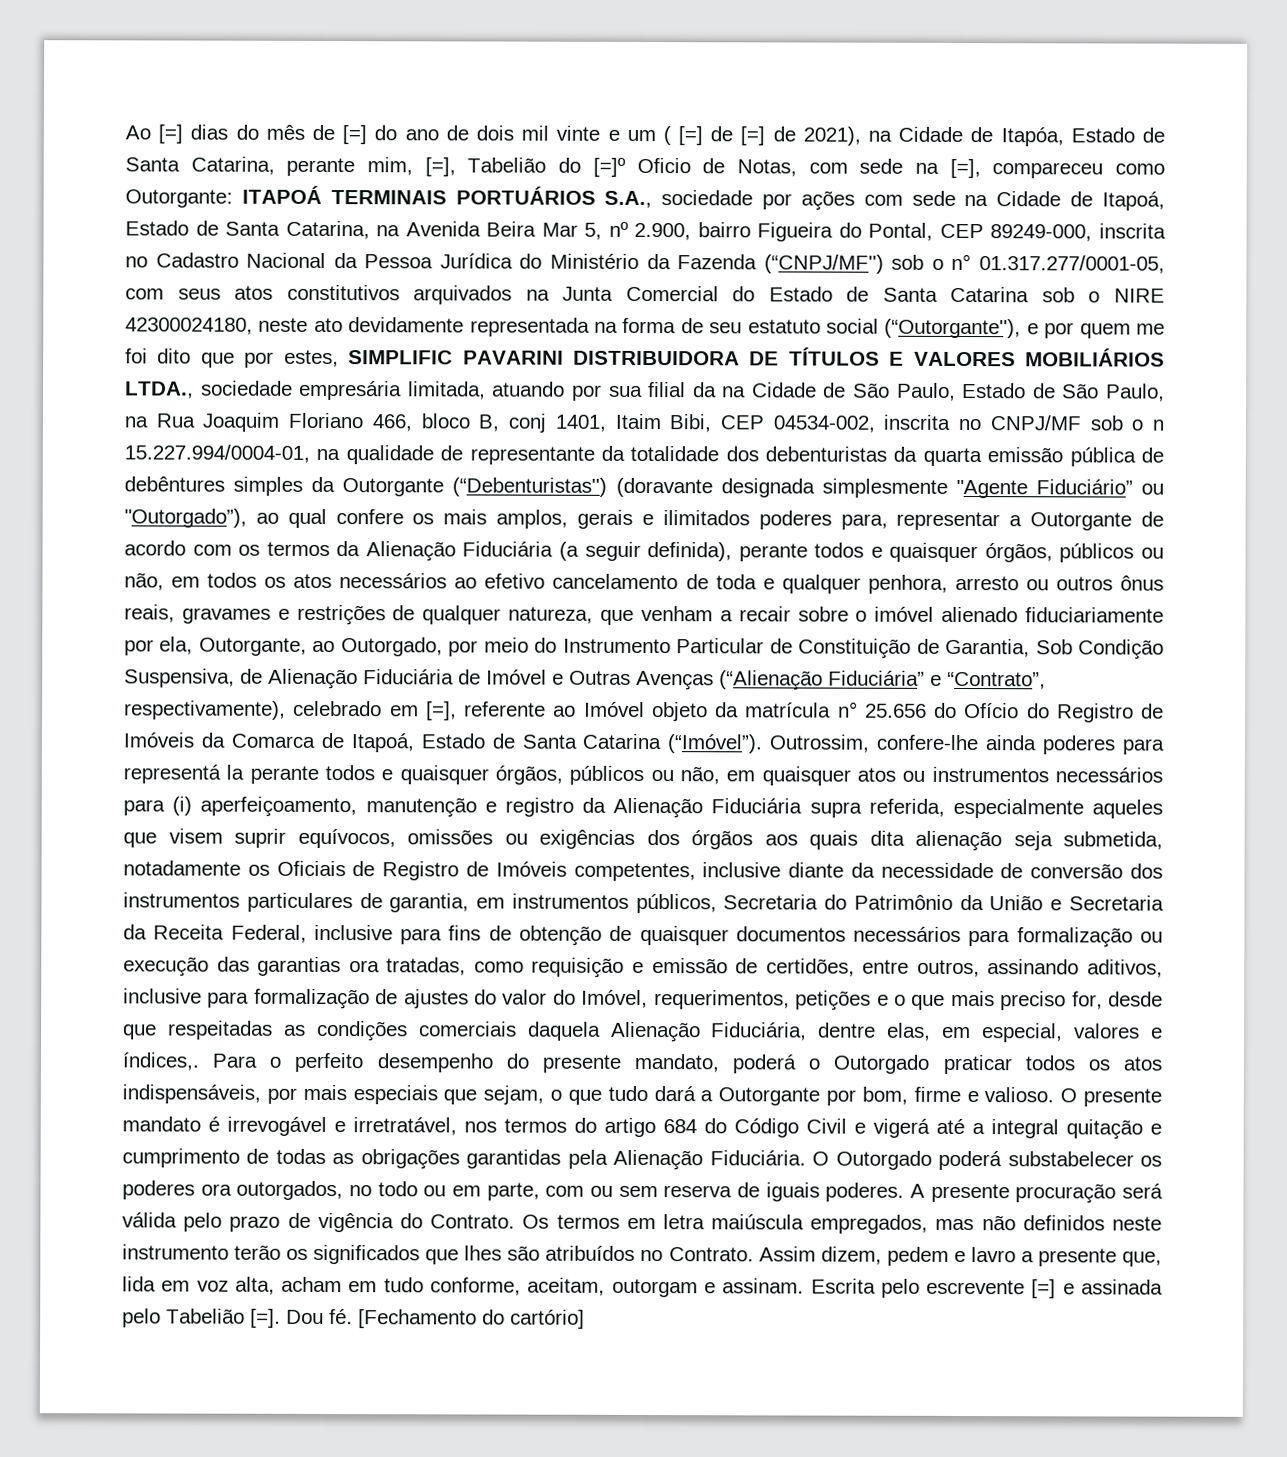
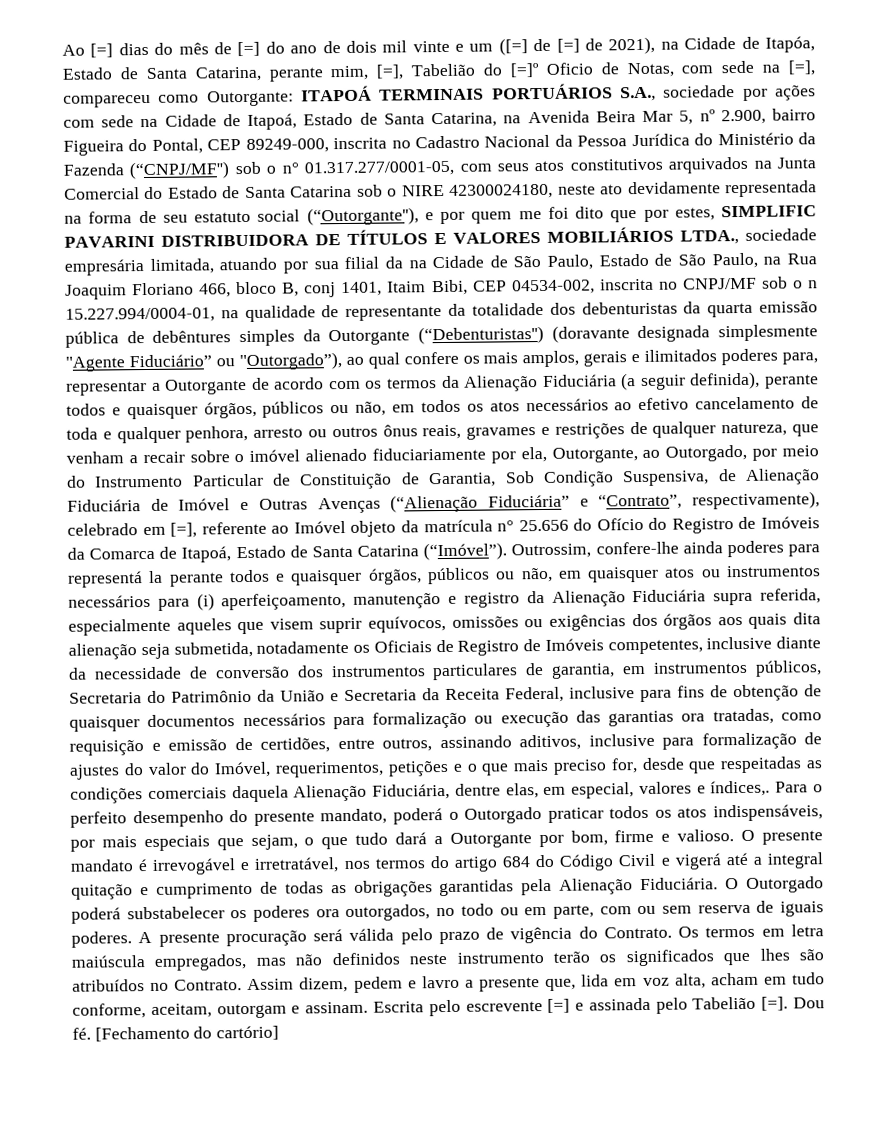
[662,126,704,146] ( [=] -> [498,38,528,56] ([=]

